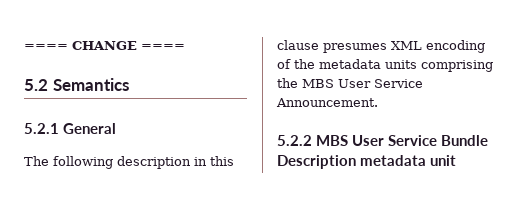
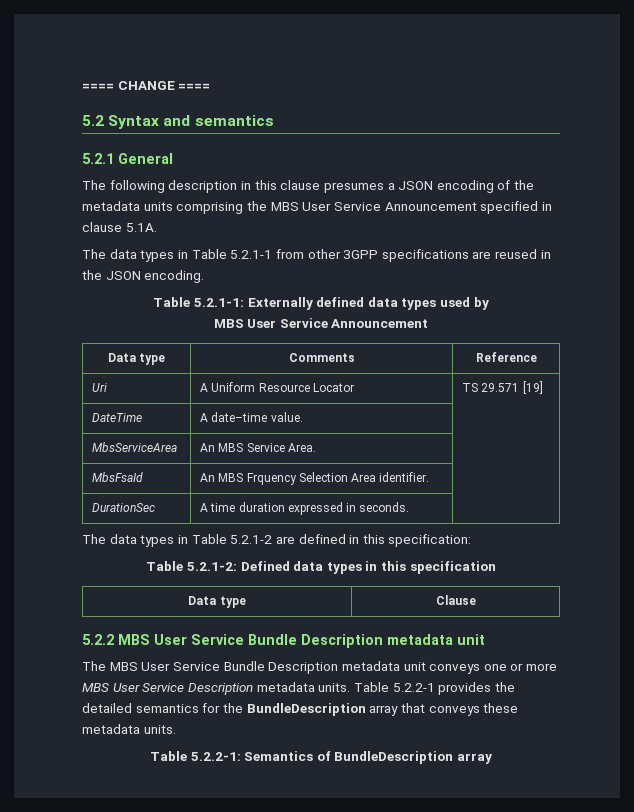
[52,78,129,91] Semantics -> [108,115,274,129] Syntax and semantics
[391,41,422,50] XML -> [387,181,434,190] a JSON
[276,98,378,107] Announcement. -> [384,201,552,214] [82,222,157,232] [82,249,551,262] [82,270,205,283] [153,297,489,310] [213,318,429,328] [107,353,166,365] [288,353,355,362] [475,352,537,362] [92,383,108,392] [200,382,354,392] [462,381,543,394] [92,413,143,422] [200,412,303,422] [92,442,178,452] [200,443,316,452] [92,472,144,482] [200,472,430,485] [92,503,156,512] [200,502,410,515] [82,534,472,547] [146,561,496,574] [188,596,246,608] [435,595,476,605] Announcement specified in clause 5.1A. // The data types in Table 5.2.1-1 from other 3GPP specifications are reused in the JSON encoding. // Table 5.2.1-1: Externally defined data types used by // MBS User Service Announcement // Data type | Comments | Reference // Uri | A Uniform Resource Locator | TS 29.571 [19] // DateTime | A date–time value. | // MbsServiceArea | An MBS Service Area. | // MbsFsaId | An MBS Frquency Selection Area identifier. | // DurationSec | A time duration expressed in seconds. | // The data types in Table 5.2.1-2 are defined in this specification: // Table 5.2.1-2: Defined data types in this specification // Data type | Clause
(456, 160) none -> [82,661,558,674] [82,682,515,695] [82,703,519,716] [82,724,176,734] [149,751,493,764] // The MBS User Service Bundle Description metadata unit conveys one or more MBS User Service Description metadata units. Table 5.2.2-1 provides the detailed semantics for the BundleDescription array that conveys these metadata units. // Table 5.2.2-1: Semantics of BundleDescription array

